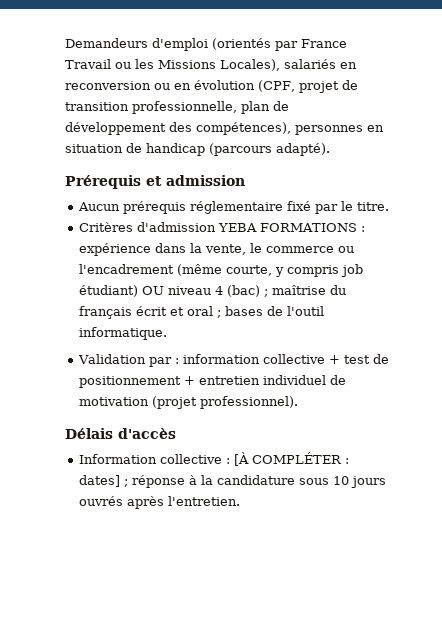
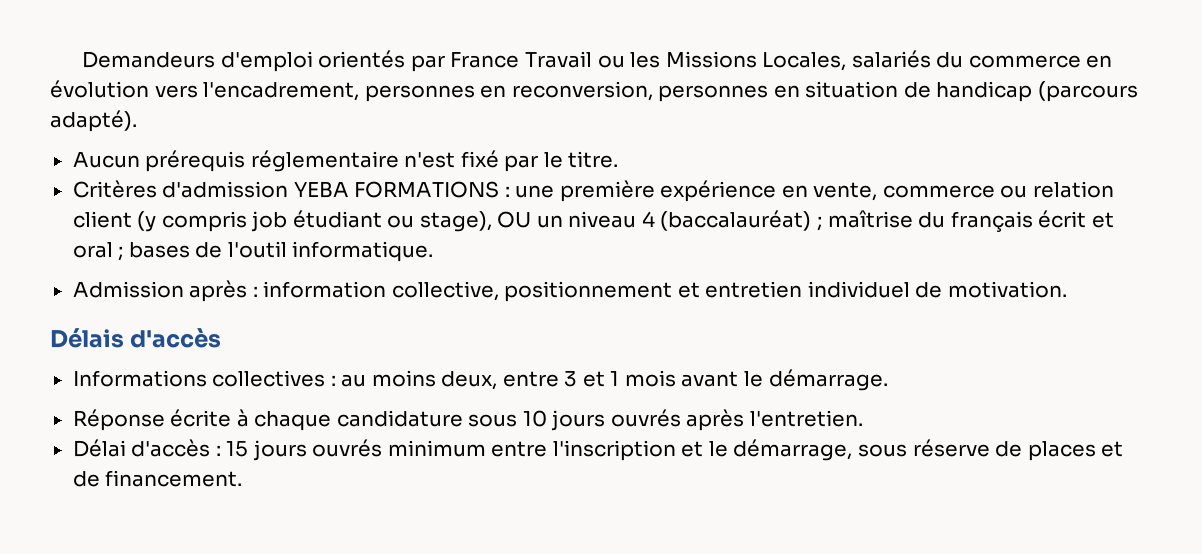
[212,38,271,50] (orientés -> [318,50,406,68] orientés
[220,59,357,71] [65,80,358,93] [65,101,289,114] [65,122,291,135] Locales), salariés en reconversion ou en évolution (CPF, projet de transition professionnelle, plan de développement des compétences), -> [762,50,1113,71] [50,80,653,102] Locales, salariés du commerce en évolution vers l'encadrement, personnes en reconversion,
[65,175,245,189] // Prérequis et admission -> (137, 121) none
(283, 207) none -> [404,152,456,168] n'est
[78,243,354,256] [78,264,363,277] [78,285,164,297] expérience dans la vente, le commerce ou l'encadrement (même courte, y compris job étudiant) OU -> [515,180,1114,202] [72,210,563,232] une première expérience en vente, commerce ou relation client (y compris job étudiant ou stage), OU un
[226,285,260,297] (bac) -> [660,210,812,231] (baccalauréat)
[77,354,389,367] [78,375,346,388] [78,396,298,409] [65,428,176,439] [78,452,349,466] [78,475,213,488] Validation par : information collective + test de positionnement + entretien individuel de motivation (projet professionnel). // Délais d'accès // Information collective : [À COMPLÉTER : dates] ; réponse à la -> [72,280,1067,302] [50,328,222,348] [72,369,888,391] [72,409,332,431] Admission après : information collective, positionnement et entretien individuel de motivation. // Délais d'accès // Informations collectives : au moins deux, entre 3 et 1 mois avant le démarrage. // Réponse écrite à chaque
(240, 501) none -> [72,439,1124,461] [72,470,243,487] // Délai d'accès : 15 jours ouvrés minimum entre l'inscription et le démarrage, sous réserve de places et de financement.

